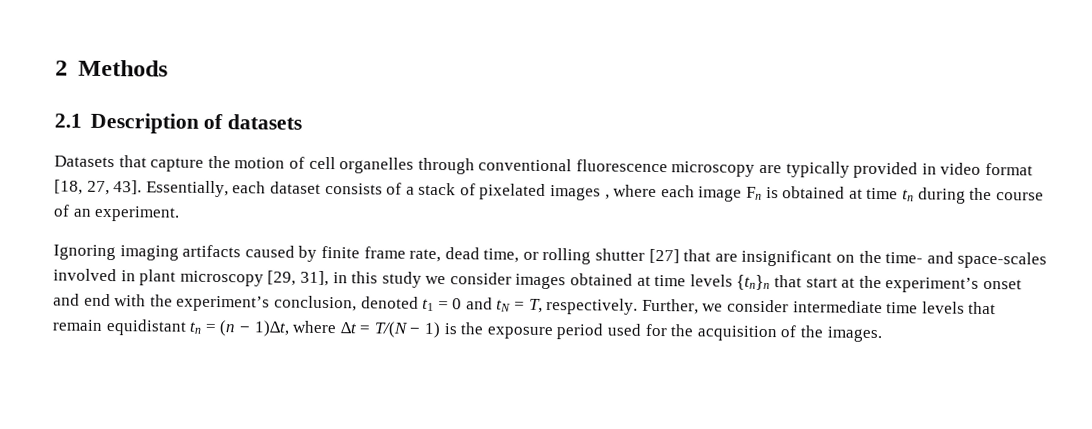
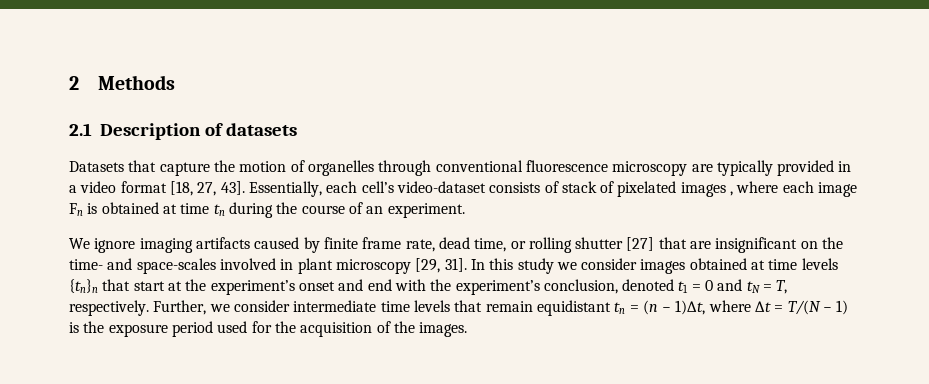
[308,156,336,170] cell -> (305, 166) none
(937, 169) none -> [69,185,77,193] a
[269,181,321,194] dataset -> [361,181,486,193] cell’s video-dataset
[405,186,415,195] a -> (559, 187) none
[53,244,116,261] Ignoring -> [69,238,136,253] We ignore
[299,270,348,287] 31], in -> [444,258,485,272] 31]. In

